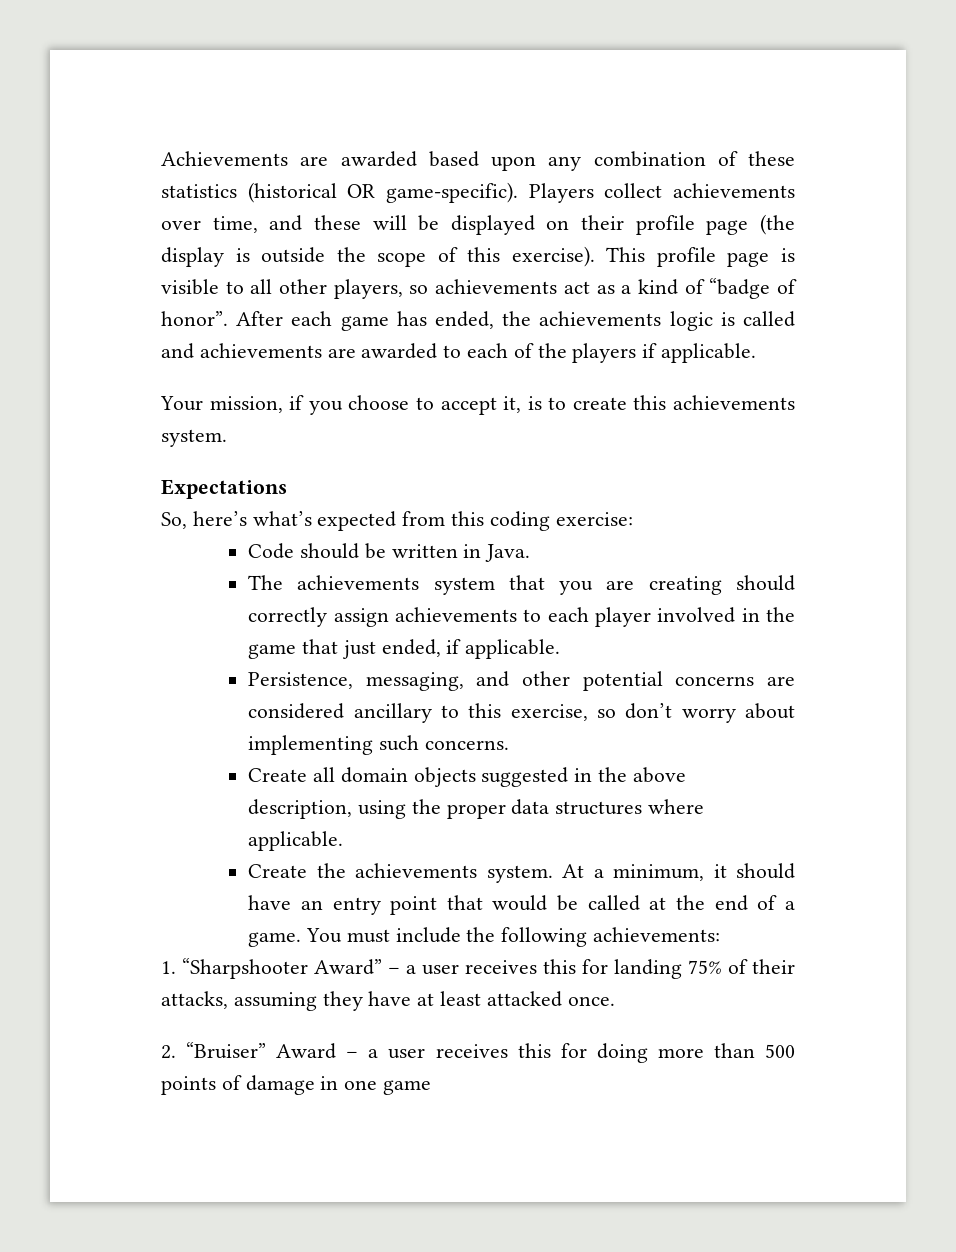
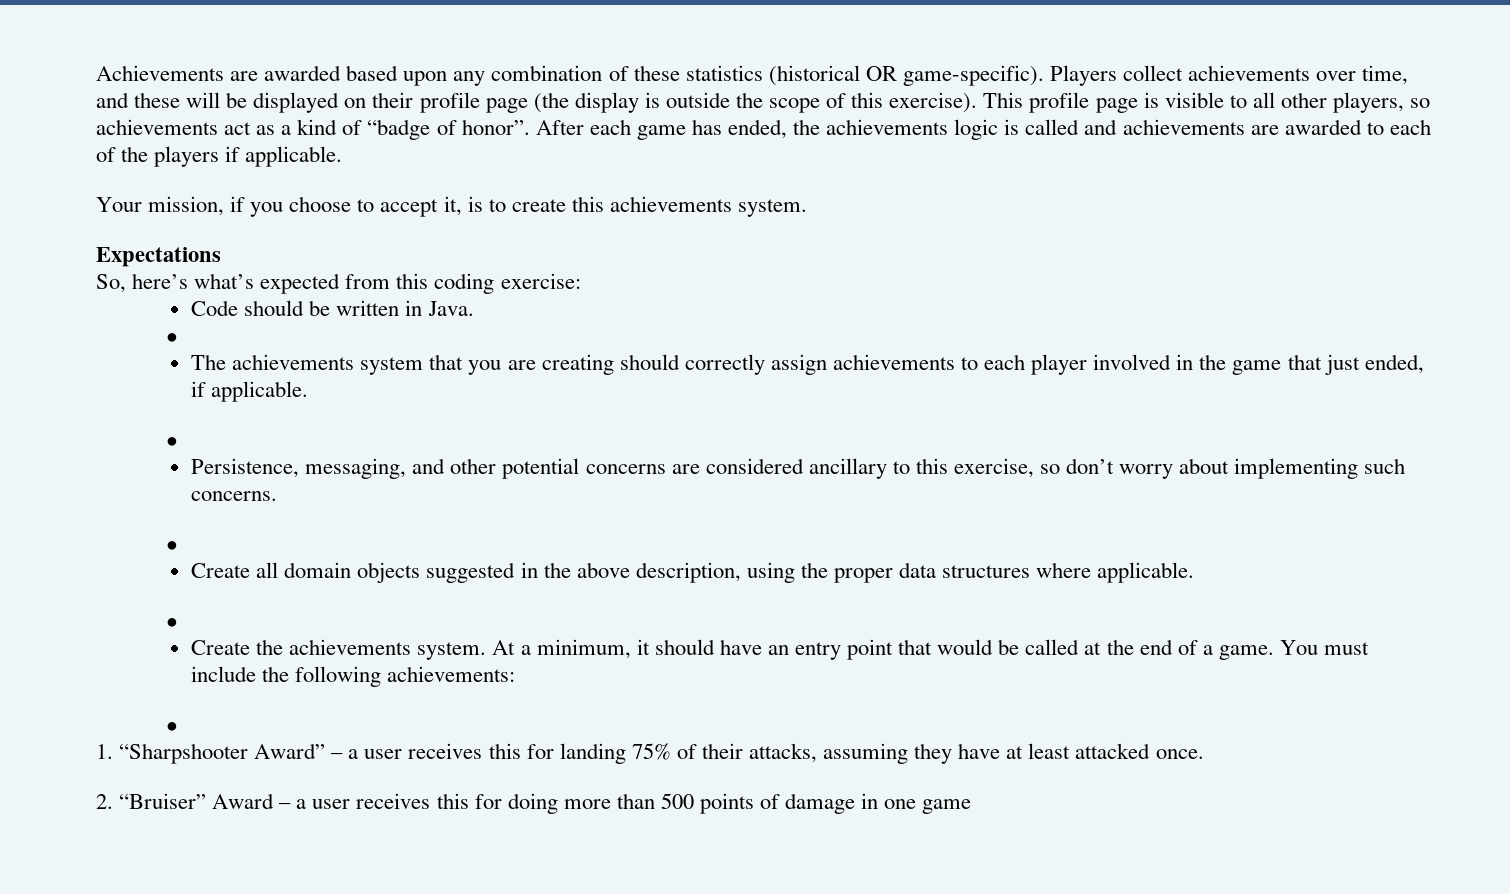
(531, 553) none -> [166,333,179,343] // •
(561, 649) none -> [166,437,179,447] // •
(509, 745) none -> [166,541,179,551] // •
(344, 841) none -> [166,618,179,628] // •
(721, 934) none -> [166,722,179,732] // •

